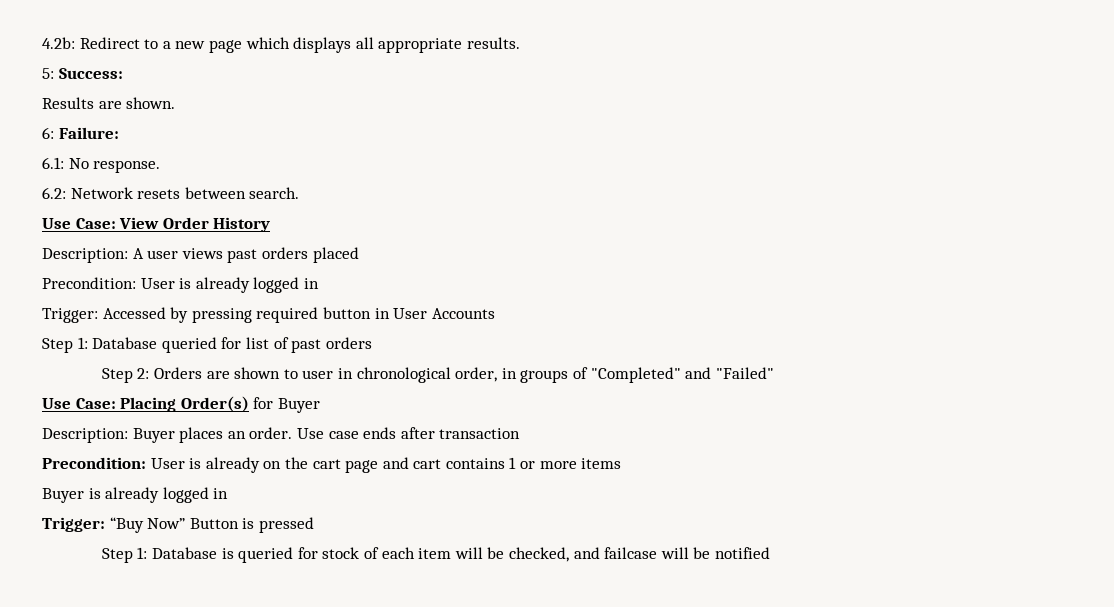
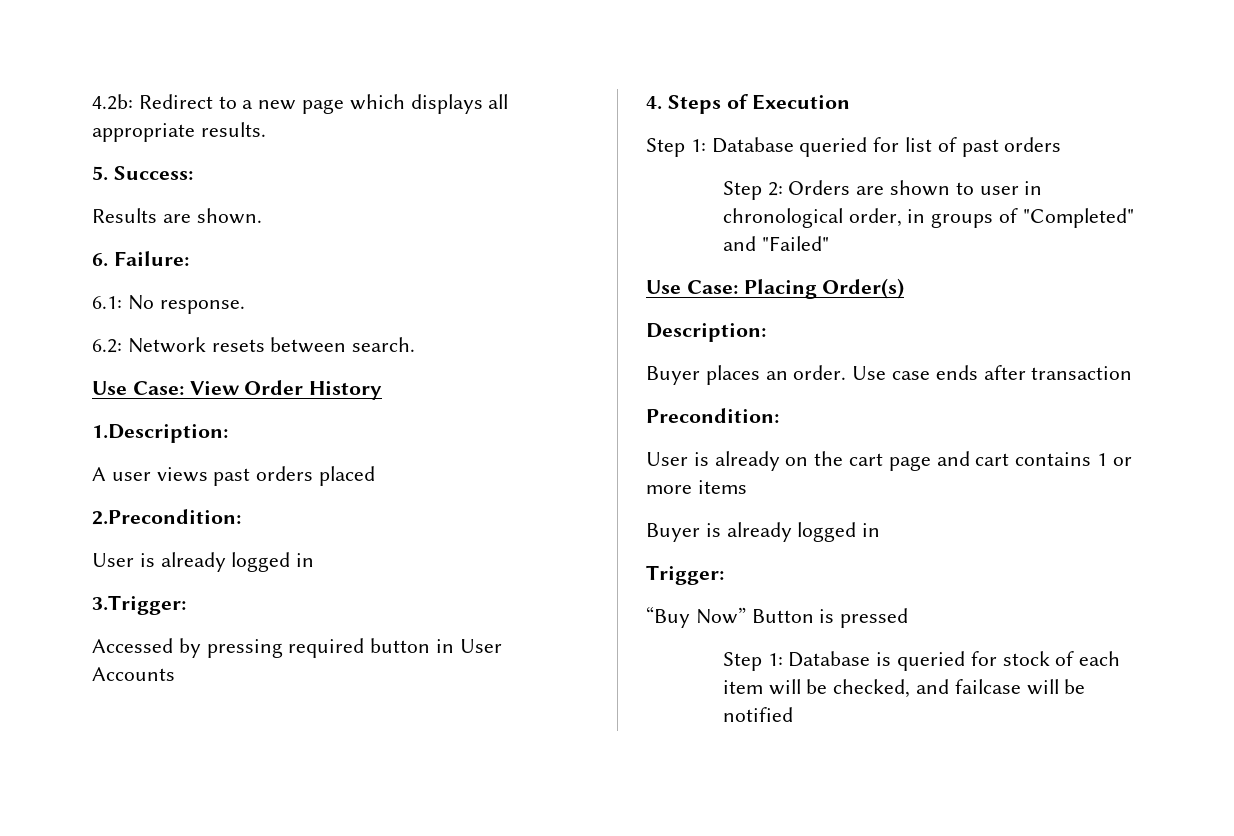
[42,68,54,79] 5: -> [92,166,108,181] 5.
[42,127,54,139] 6: -> [92,253,108,267] 6.
[42,248,128,263] Description: -> [92,424,228,443] 1.Description: //
[42,277,136,289] Precondition: -> [92,509,241,525] 2.Precondition: //
[42,308,98,323] Trigger: -> [92,595,186,615] 3.Trigger: //
(495, 313) none -> [646,94,851,114] // 4. Steps of Execution
[253,397,320,413] [42,428,128,443] for Buyer // Description: -> [646,323,766,342] // Description: //
(146, 463) none -> (779, 415) //
(105, 524) none -> (724, 575) //

